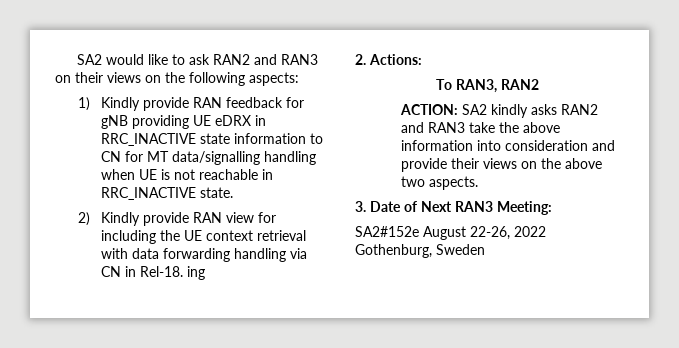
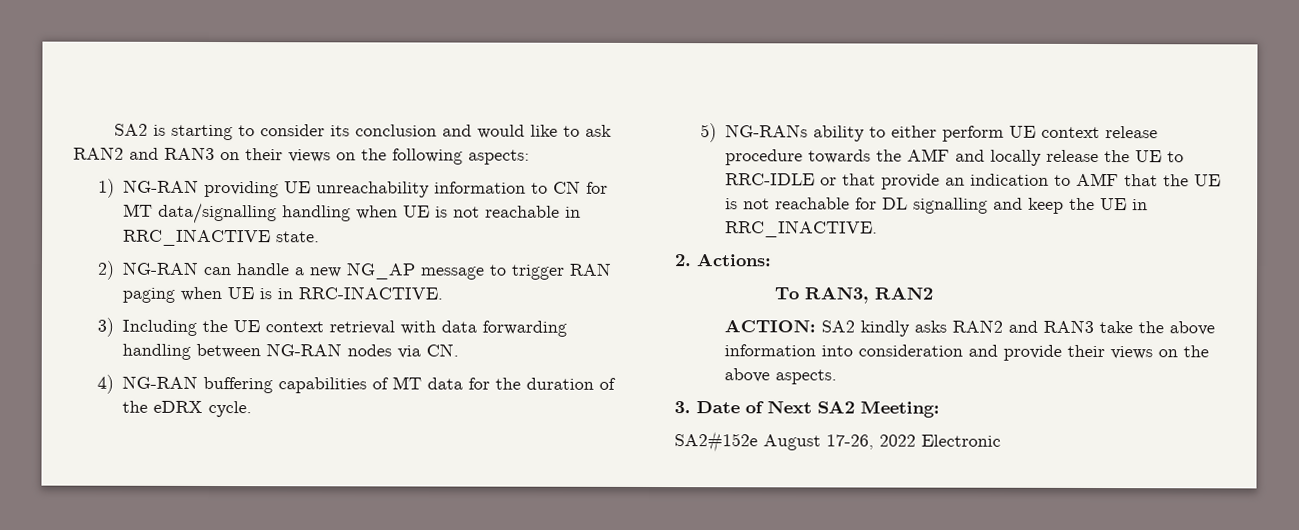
[77,54,103,65] SA2 -> [113,123,472,141] SA2 is starting to consider its conclusion and
[100,97,304,111] [100,115,266,129] [100,133,230,146] Kindly provide RAN feedback for gNB providing UE eDRX in RRC_INACTIVE state -> [122,179,430,198] NG-RAN providing UE unreachability
[100,212,276,226] [100,230,156,244] Kindly provide RAN view for including -> [121,261,612,280] [121,286,443,303] [96,317,197,337] NG-RAN can handle a new NG_AP message to trigger RAN paging when UE is in RRC-INACTIVE. // 3) Including
[289,248,307,259] [100,266,205,280] via CN in Rel-18. ing -> [195,343,459,359] [96,374,616,394] [121,400,252,418] [699,123,1158,143] [724,148,1184,166] [724,172,1221,190] [724,197,1148,214] [724,220,878,238] between NG-RAN nodes via CN. // 4) NG-RAN buffering capabilities of MT data for the duration of the eDRX cycle. // 5) NG-RANs ability to either perform UE context release procedure towards the AMF and locally release the UE to RRC-IDLE or that provide an indication to AMF that the UE is not reachable for DL signalling and keep the UE in RRC_INACTIVE.
[400,176,425,187] two -> (770, 375) none
[455,201,493,212] RAN3 -> [817,400,855,414] SA2
[470,226,546,240] [355,244,485,258] 22-26, 2022 Gothenburg, Sweden -> [826,434,1001,450] 17-26, 2022 Electronic

